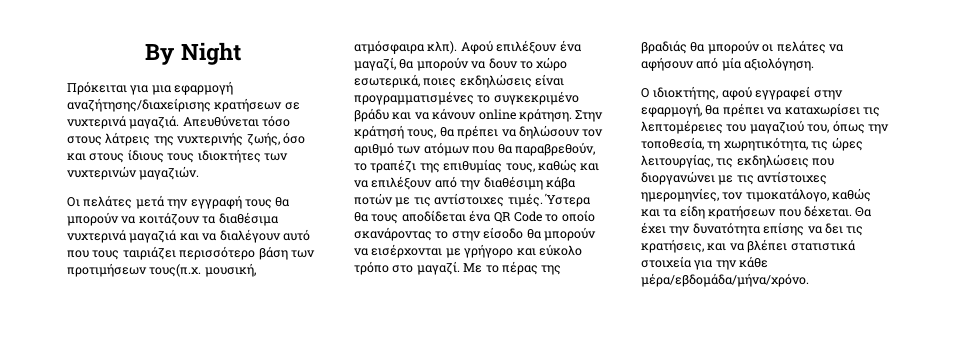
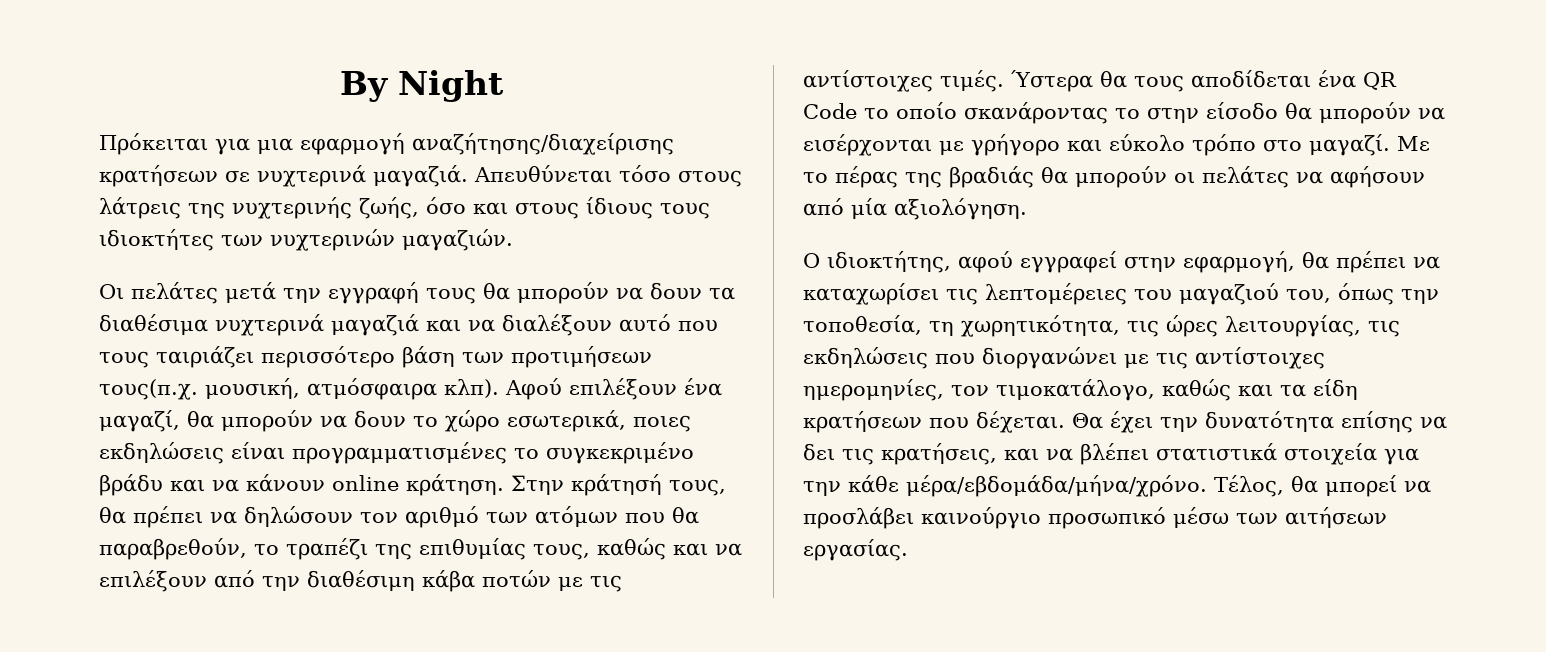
[138,212,200,226] κοιτάζουν -> [650,282,702,300] δουν
[219,229,281,243] διαλέγουν -> [502,314,612,336] διαλέξουν
(809, 280) none -> [1214,475,1431,497] [803,507,1387,529] [803,539,908,561] Τέλος, θα μπορεί να προσλάβει καινούργιο προσωπικό μέσω των αιτήσεων εργασίας.

